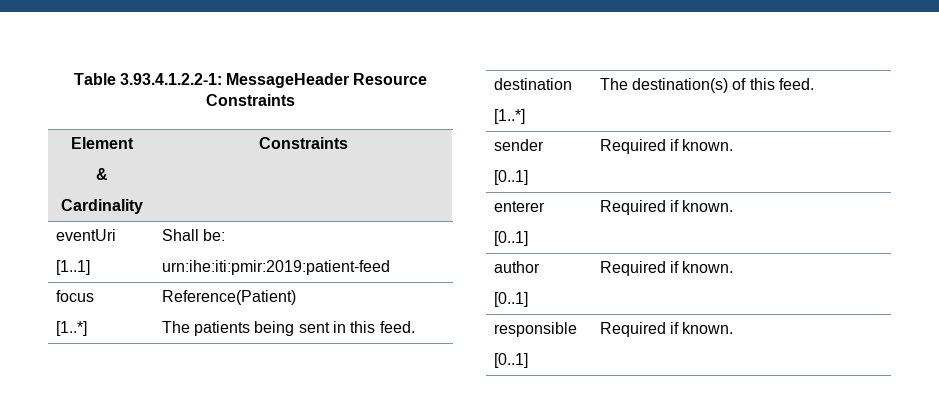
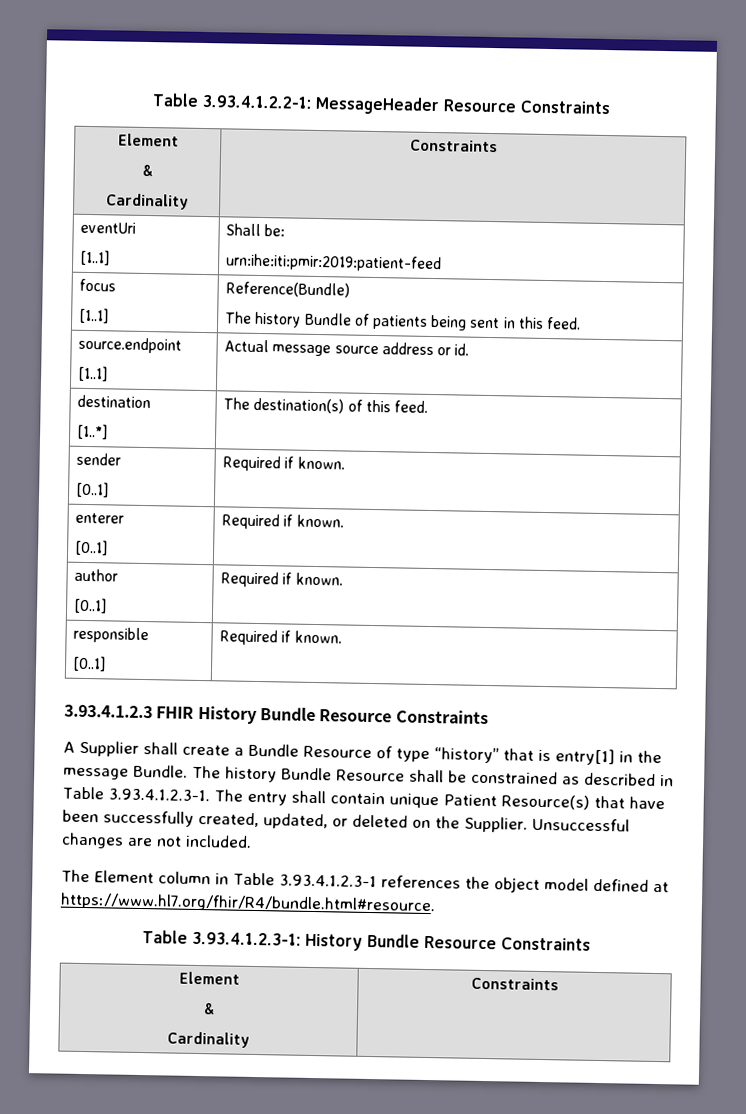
[55,321,87,336] [161,290,296,305] [161,321,190,333] [1..*] | Reference(Patient) // The -> [79,307,110,324] [225,281,351,298] [225,311,370,328] [1..1] | Reference(Bundle) // The history Bundle of
(415, 327) none -> [78,336,183,354] [78,365,109,382] [224,339,470,357] // source.endpoint // [1..1] | Actual message source address or id.
(734, 328) none -> [64,704,489,725] [63,740,662,766] [63,764,674,787] [62,786,665,810] [62,809,630,833] [61,832,252,849] [61,869,669,893] [60,892,436,915] [142,930,591,951] [178,971,240,985] [202,1002,215,1015] [166,1031,250,1048] [470,977,559,991] // 3.93.4.1.2.3 FHIR History Bundle Resource Constraints // A Supplier shall create a Bundle Resource of type “history” that is entry[1] in the message Bundle. The history Bundle Resource shall be constrained as described in Table 3.93.4.1.2.3-1. The entry shall contain unique Patient Resource(s) that have been successfully created, updated, or deleted on the Supplier. Unsuccessful changes are not included. // The Element column in Table 3.93.4.1.2.3-1 references the object model defined at https://www.hl7.org/fhir/R4/bundle.html#resource. // Table 3.93.4.1.2.3-1: History Bundle Resource Constraints // Element // & // Cardinality | Constraints

